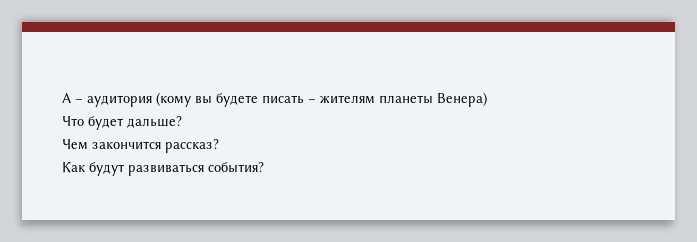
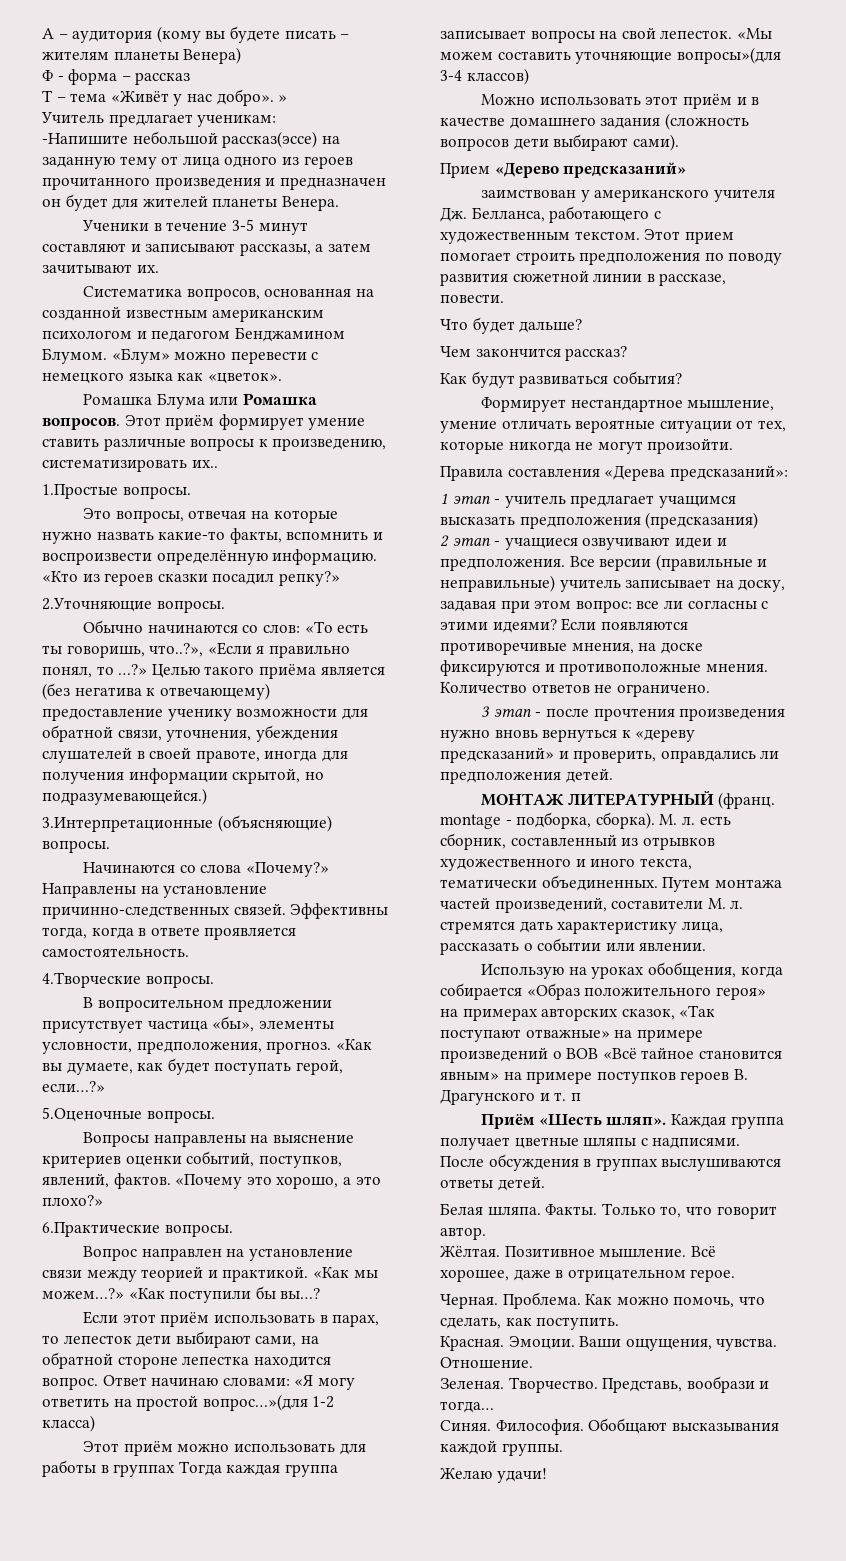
(487, 99) none -> [42,69,191,85] [42,89,288,106] [41,112,277,127] [42,131,340,148] [42,156,353,169] [42,177,386,190] [42,194,339,211] [82,219,308,235] [42,243,371,256] [42,264,159,273] [83,286,374,301] [42,306,325,322] [42,327,345,342] [42,348,319,364] [42,372,282,384] [83,393,317,409] [42,414,366,430] [42,438,387,451] [42,459,218,472] [42,484,191,499] [83,508,338,523] [42,528,383,544] [42,549,378,565] [42,571,340,586] [42,598,225,613] [83,620,369,633] [42,642,350,658] [42,664,385,679] [42,683,270,700] [42,708,368,721] [42,725,338,742] [42,747,348,763] [42,768,324,784] [42,788,207,805] [42,815,332,832] [42,840,110,853] [83,862,329,877] [42,883,268,898] [42,903,389,919] [42,927,297,940] [42,948,189,957] [42,972,214,988] [83,997,333,1012] [42,1016,334,1033] [42,1039,372,1054] [42,1058,343,1075] [42,1081,105,1092] [42,1107,215,1123] [83,1132,354,1147] [42,1151,342,1168] [42,1173,381,1189] [42,1195,103,1206] [42,1222,233,1237] [83,1246,353,1261] [42,1266,378,1282] [42,1286,321,1303] [83,1311,380,1327] [42,1331,319,1348] [42,1352,331,1369] [42,1374,355,1390] [42,1394,335,1411] [42,1415,95,1432] [83,1441,366,1456] [42,1460,338,1477] [440,27,772,43] [440,47,781,64] [440,68,529,85] [481,94,760,109] [440,113,749,130] [440,134,679,151] [440,162,687,178] [481,189,775,202] [440,206,661,223] [440,229,734,244] [440,252,783,265] [440,270,727,286] [440,294,504,303] // Ф - форма – рассказ // Т – тема «Живёт у нас добро». » // Учитель предлагает ученикам: // -Напишите небольшой рассказ(эссе) на заданную тему от лица одного из героев прочитанного произведения и предназначен он будет для жителей планеты Венера. // Ученики в течение 3-5 минут составляют и записывают рассказы, а затем зачитывают их. // Систематика вопросов, основанная на созданной известным американским психологом и педагогом Бенджамином Блумом. «Блум» можно перевести с немецкого языка как «цветок». // Ромашка Блума или Ромашка вопросов. Этот приём формирует умение ставить различные вопросы к произведению, систематизировать их.. // 1.Простые вопросы. // Это вопросы, отвечая на которые нужно назвать какие-то факты, вспомнить и воспроизвести определённую информацию. «Кто из героев сказки посадил репку?» // 2.Уточняющие вопросы. // Обычно начинаются со слов: «То есть ты говоришь, что..?», «Если я правильно понял, то …?» Целью такого приёма является (без негатива к отвечающему) предоставление ученику возможности для обратной связи, уточнения, убеждения слушателей в своей правоте, иногда для получения информации скрытой, но подразумевающейся.) // 3.Интерпретационные (объясняющие) вопросы. // Начинаются со слова «Почему?» Направлены на установление причинно-следственных связей. Эффективны тогда, когда в ответе проявляется самостоятельность. // 4.Творческие вопросы. // В вопросительном предложении присутствует частица «бы», элементы условности, предположения, прогноз. «Как вы думаете, как будет поступать герой, если…?» // 5.Оценочные вопросы. // Вопросы направлены на выяснение критериев оценки событий, поступков, явлений, фактов. «Почему это хорошо, а это плохо?» // 6.Практические вопросы. // Вопрос направлен на установление связи между теорией и практикой. «Как мы можем…?» «Как поступили бы вы…? // Если этот приём использовать в парах, то лепесток дети выбирают сами, на обратной стороне лепестка находится вопрос. Ответ начинаю словами: «Я могу ответить на простой вопрос…»(для 1-2 класса) // Этот приём можно использовать для работы в группах Тогда каждая группа записывает вопросы на свой лепесток. «Мы можем составить уточняющие вопросы»(для 3-4 классов) // Можно использовать этот приём и в качестве домашнего задания (сложность вопросов дети выбирают сами). // Прием «Дерево предсказаний» // заимствован у американского учителя Дж. Белланса, работающего с художественным текстом. Этот прием помогает строить предположения по поводу развития сюжетной линии в рассказе, повести.
(264, 167) none -> [481,397,775,412] [440,420,786,433] [440,438,734,454] [440,465,788,481] [440,493,736,508] [440,512,759,529] [440,535,727,550] [440,554,768,571] [440,575,786,592] [440,600,769,613] [440,618,688,633] [440,642,703,655] [440,660,768,676] [440,682,710,697] [481,706,786,721] [440,729,696,742] [440,747,780,763] [440,768,613,784] [481,790,776,809] [440,812,731,829] [440,833,715,850] [440,858,692,871] [440,875,782,892] [440,897,744,913] [440,921,723,934] [440,938,707,955] [481,962,783,979] [440,983,766,1000] [440,1005,716,1021] [440,1029,703,1042] [440,1047,782,1063] [440,1069,748,1084] [440,1089,581,1105] [481,1114,784,1129] [440,1137,741,1150] [440,1154,782,1171] [440,1176,545,1191] [440,1203,777,1219] [440,1227,486,1240] [440,1246,716,1258] [440,1269,736,1282] [440,1292,765,1309] [440,1317,620,1330] [440,1336,778,1351] [440,1357,533,1369] [440,1376,770,1393] [440,1401,494,1413] [440,1418,779,1435] [440,1440,563,1456] [440,1468,547,1483] // Формирует нестандартное мышление, умение отличать вероятные ситуации от тех, которые никогда не могут произойти. // Правила составления «Дерева предсказаний»: // 1 этап - учитель предлагает учащимся высказать предположения (предсказания) // 2 этап - учащиеся озвучивают идеи и предположения. Все версии (правильные и неправильные) учитель записывает на доску, задавая при этом вопрос: все ли согласны с этими идеями? Если появляются противоречивые мнения, на доске фиксируются и противоположные мнения. Количество ответов не ограничено. // 3 этап - после прочтения произведения нужно вновь вернуться к «дереву предсказаний» и проверить, оправдались ли предположения детей. // МОНТАЖ ЛИТЕРАТУРНЫЙ (франц. montage - подборка, сборка). М. л. есть сборник, составленный из отрывков художественного и иного текста, тематически объединенных. Путем монтажа частей произведений, составители М. л. стремятся дать характеристику лица, рассказать о событии или явлении. // Использую на уроках обобщения, когда собирается «Образ положительного героя» на примерах авторских сказок, «Так поступают отважные» на примере произведений о ВОВ «Всё тайное становится явным» на примере поступков героев В. Драгунского и т. п // Приём «Шесть шляп». Каждая группа получает цветные шляпы с надписями. После обсуждения в группах выслушиваются ответы детей. // Белая шляпа. Факты. Только то, что говорит автор. // Жёлтая. Позитивное мышление. Всё хорошее, даже в отрицательном герое. // Черная. Проблема. Как можно помочь, что сделать, как поступить. // Красная. Эмоции. Ваши ощущения, чувства. Отношение. // Зеленая. Творчество. Представь, вообрази и тогда… // Синяя. Философия. Обобщают высказывания каждой группы. // Желаю удачи!

